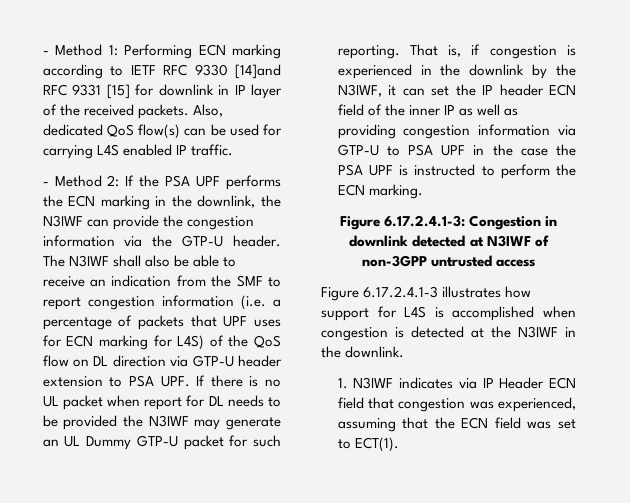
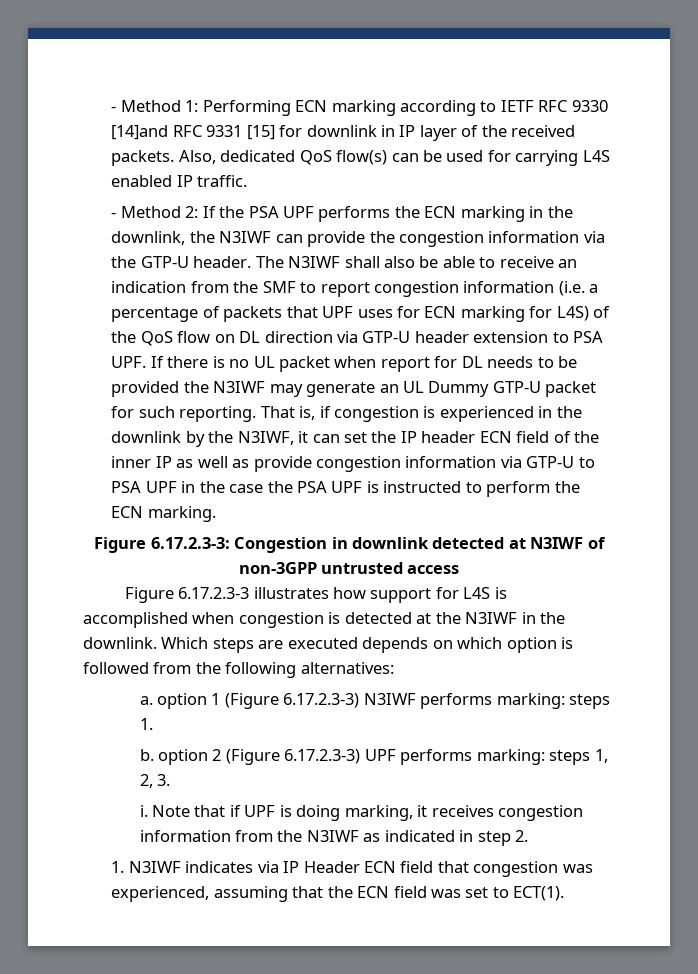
[337,124,396,139] providing -> [253,456,312,472] provide
[383,215,465,227] 6.17.2.4.1-3: -> [150,537,230,549] 6.17.2.3-3:
[363,286,439,298] 6.17.2.4.1-3 -> [178,587,250,599] 6.17.2.3-3
(405, 352) none -> [161,637,574,653] [83,662,394,678] [139,693,611,709] [139,718,153,730] [139,749,608,765] [139,774,170,788] [139,805,584,821] [139,830,529,846] Which steps are executed depends on which option is followed from the following alternatives: // a. option 1 (Figure 6.17.2.3-3) N3IWF performs marking: steps 1. // b. option 2 (Figure 6.17.2.3-3) UPF performs marking: steps 1, 2, 3. // i. Note that if UPF is doing marking, it receives congestion information from the N3IWF as indicated in step 2.

